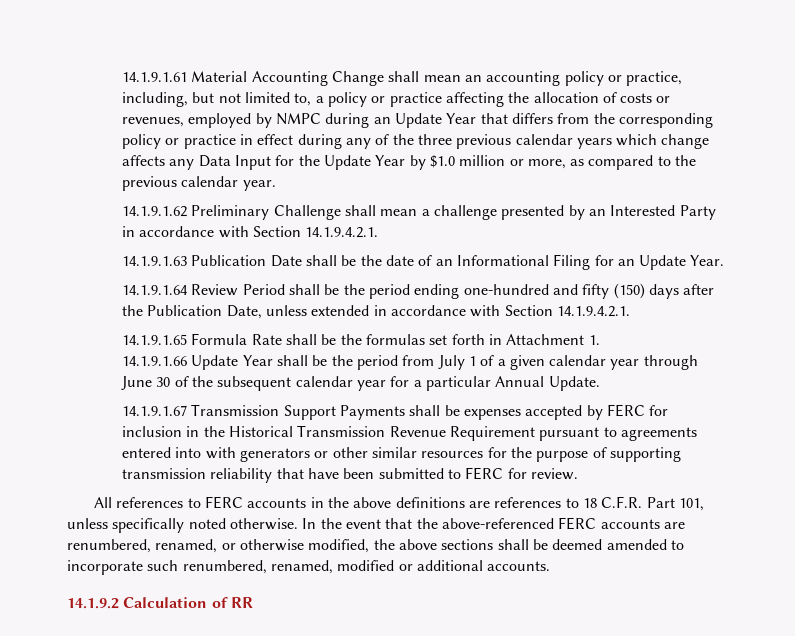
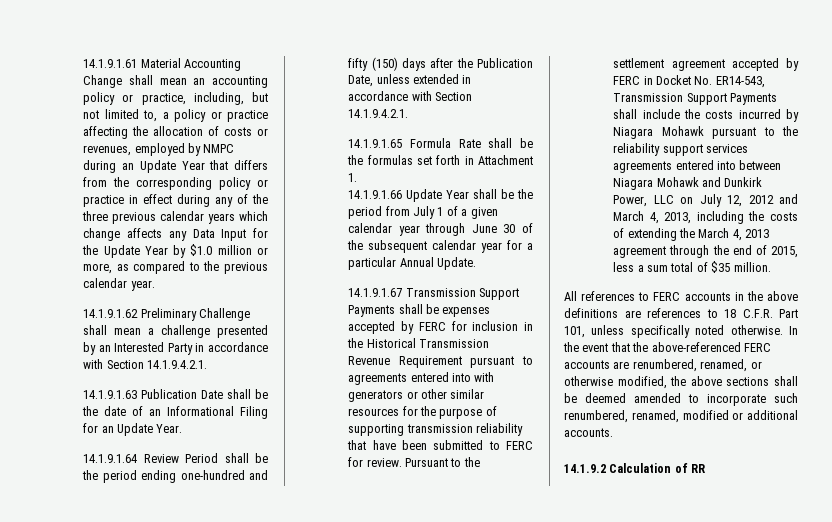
(578, 474) none -> [404,457,480,467] [613,58,799,71] [613,75,765,88] [613,93,777,105] [613,109,799,122] [613,126,798,139] [613,143,748,156] [613,160,782,173] [613,177,763,190] [613,194,798,207] [613,211,798,224] [613,228,770,241] [613,245,798,258] [613,261,771,273] Pursuant to the settlement agreement accepted by FERC in Docket No. ER14-543, Transmission Support Payments shall include the costs incurred by Niagara Mohawk pursuant to the reliability support services agreements entered into between Niagara Mohawk and Dunkirk Power, LLC on July 12, 2012 and March 4, 2013, including the costs of extending the March 4, 2013 agreement through the end of 2015, less a sum total of $35 million.

